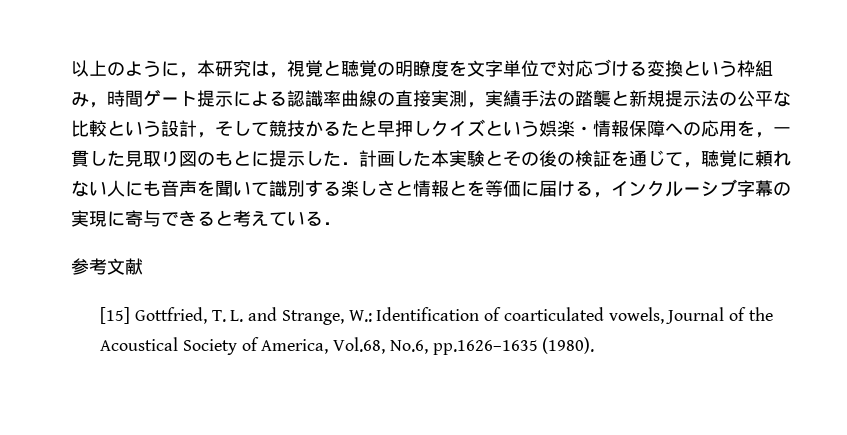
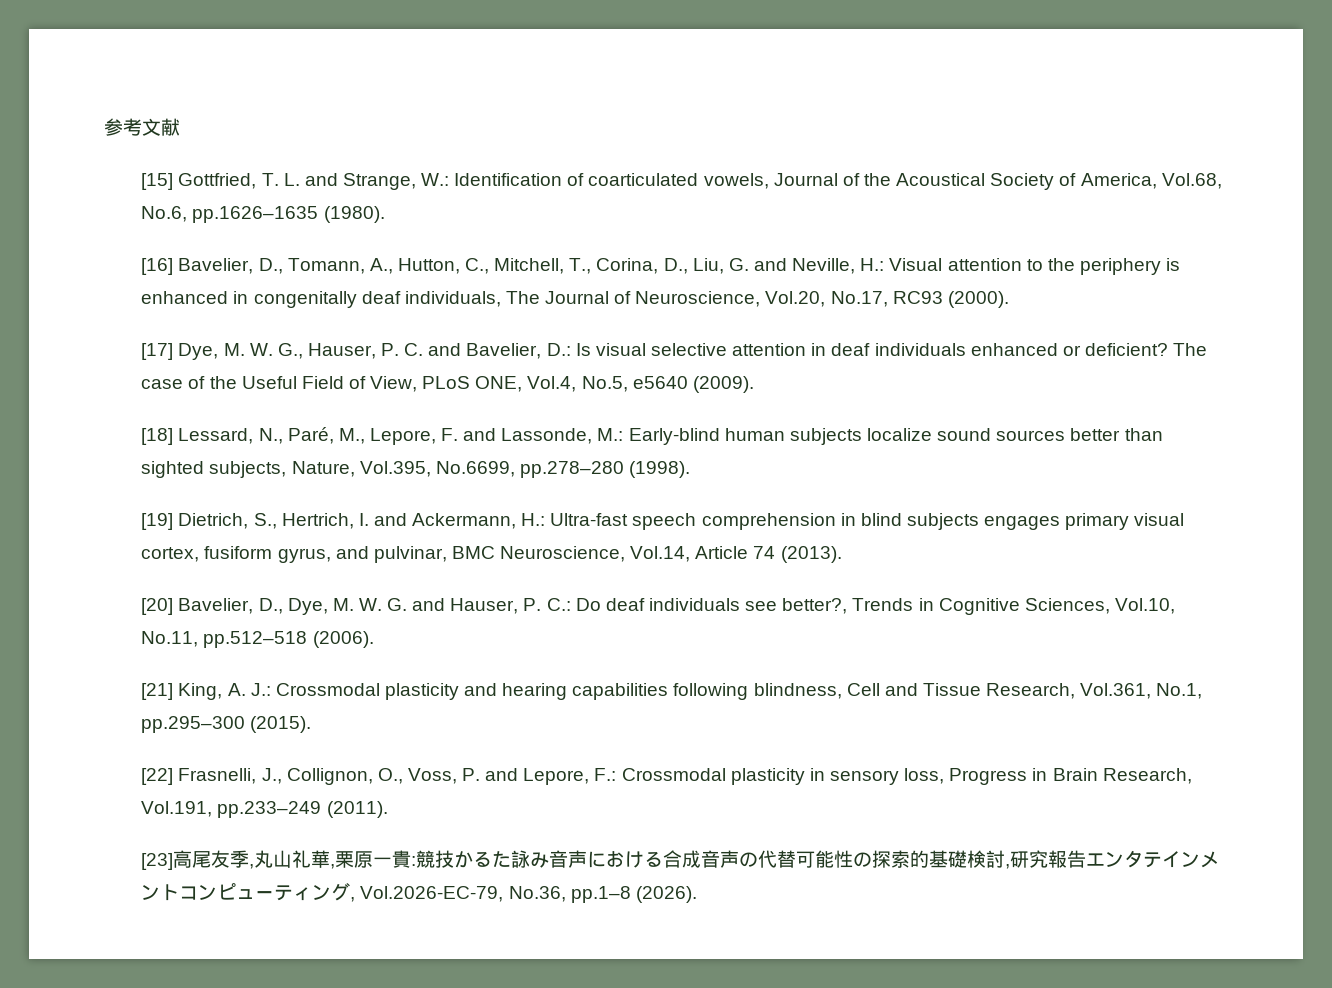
[71,59,773,78] [71,90,791,108] [71,119,791,138] [71,150,791,168] [71,179,791,198] [71,210,341,227] 以上のように，本研究は，視覚と聴覚の明瞭度を文字単位で対応づける変換という枠組み，時間ゲート提示による認識率曲線の直接実測，実績手法の踏襲と新規提示法の公平な比較という設計，そして競技かるたと早押しクイズという娯楽・情報保障への応用を，一貫した見取り図のもとに提示した．計画した本実験とその後の検証を通じて，聴覚に頼れない人にも音声を聞いて識別する楽しさと情報とを等価に届ける，インクルーシブ字幕の実現に寄与できると考えている． // -> (104, 127) none
(595, 345) none -> [141,258,1181,275] [141,291,1009,308] [141,343,1208,360] [141,376,754,393] [141,427,1163,445] [141,461,691,478] [141,513,1185,530] [141,546,842,563] [141,598,1175,615] [141,631,374,648] [141,683,1203,700] [141,716,312,733] [141,768,1192,785] [141,801,388,818] [141,850,1220,870] [141,883,697,903] // [16] Bavelier, D., Tomann, A., Hutton, C., Mitchell, T., Corina, D., Liu, G. and Neville, H.: Visual attention to the periphery is enhanced in congenitally deaf individuals, The Journal of Neuroscience, Vol.20, No.17, RC93 (2000). // [17] Dye, M. W. G., Hauser, P. C. and Bavelier, D.: Is visual selective attention in deaf individuals enhanced or deficient? The case of the Useful Field of View, PLoS ONE, Vol.4, No.5, e5640 (2009). // [18] Lessard, N., Paré, M., Lepore, F. and Lassonde, M.: Early-blind human subjects localize sound sources better than sighted subjects, Nature, Vol.395, No.6699, pp.278–280 (1998). // [19] Dietrich, S., Hertrich, I. and Ackermann, H.: Ultra-fast speech comprehension in blind subjects engages primary visual cortex, fusiform gyrus, and pulvinar, BMC Neuroscience, Vol.14, Article 74 (2013). // [20] Bavelier, D., Dye, M. W. G. and Hauser, P. C.: Do deaf individuals see better?, Trends in Cognitive Sciences, Vol.10, No.11, pp.512–518 (2006). // [21] King, A. J.: Crossmodal plasticity and hearing capabilities following blindness, Cell and Tissue Research, Vol.361, No.1, pp.295–300 (2015). // [22] Frasnelli, J., Collignon, O., Voss, P. and Lepore, F.: Crossmodal plasticity in sensory loss, Progress in Brain Research, Vol.191, pp.233–249 (2011). // [23]高尾友季,丸山礼華,栗原一貴:競技かるた詠み音声における合成音声の代替可能性の探索的基礎検討,研究報告エンタテインメントコンピューティング, Vol.2026-EC-79, No.36, pp.1–8 (2026).

